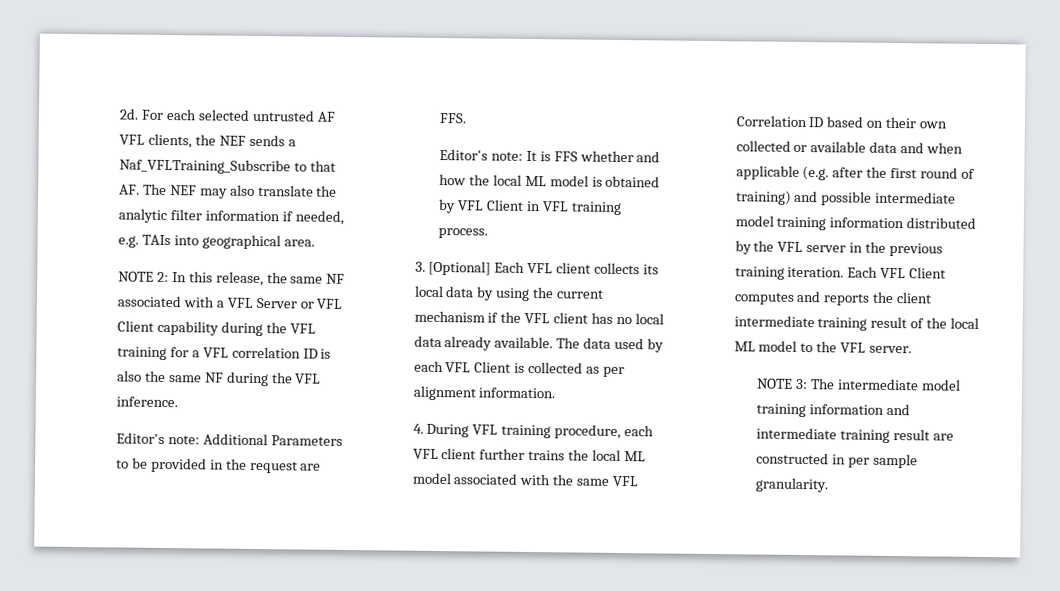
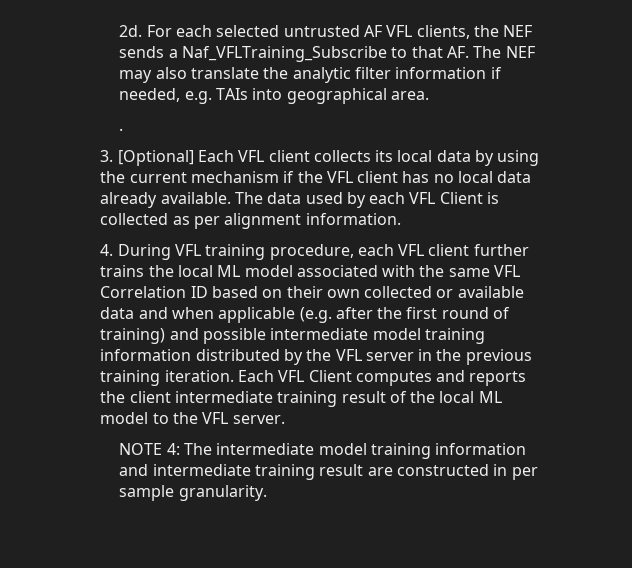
[117,271,346,287] [116,295,343,309] [116,320,316,337] [116,346,332,361] [116,370,322,387] [115,396,178,408] [115,432,343,446] [115,457,322,474] [438,112,466,124] [438,148,661,163] [438,173,661,188] [437,198,622,215] [437,227,488,239] NOTE 2: In this release, the same NF associated with a VFL Server or VFL Client capability during the VFL training for a VFL correlation ID is also the same NF during the VFL inference. // Editor's note: Additional Parameters to be provided in the request are FFS. // Editor's note: It is FFS whether and how the local ML model is obtained by VFL Client in VFL training process. -> [119,128,124,131] .
[794,378,808,390] 3: -> [166,443,180,455] 4:

